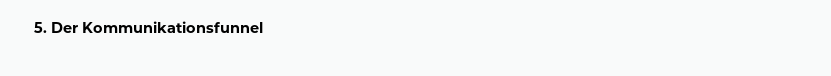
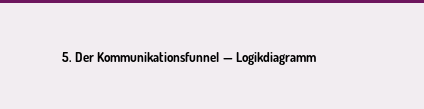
(263, 27) none -> [222,52,317,65] — Logikdiagramm

